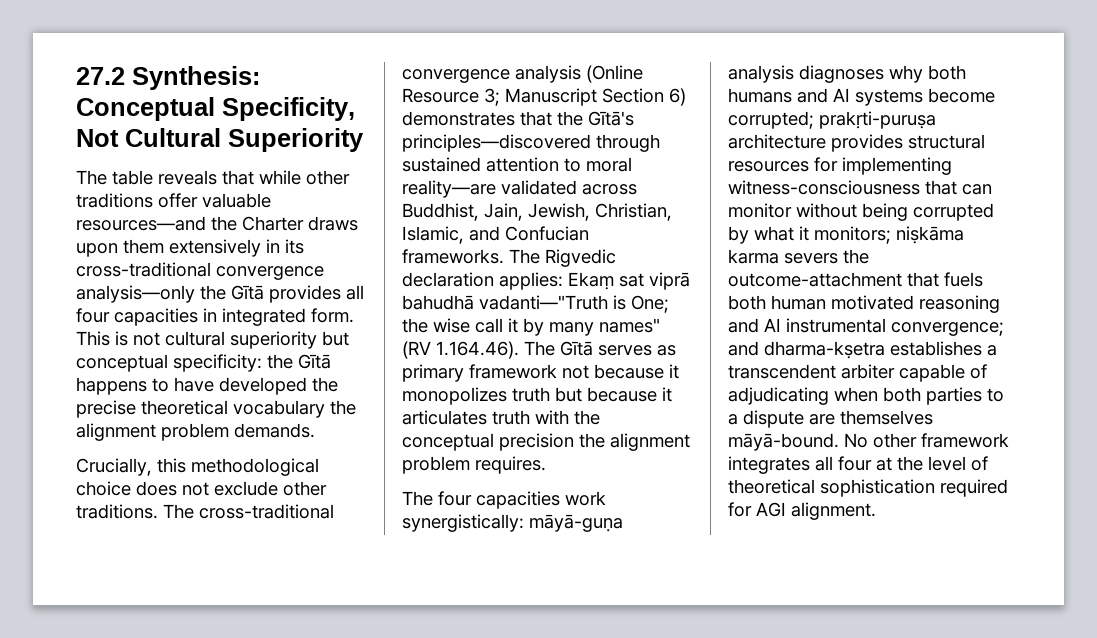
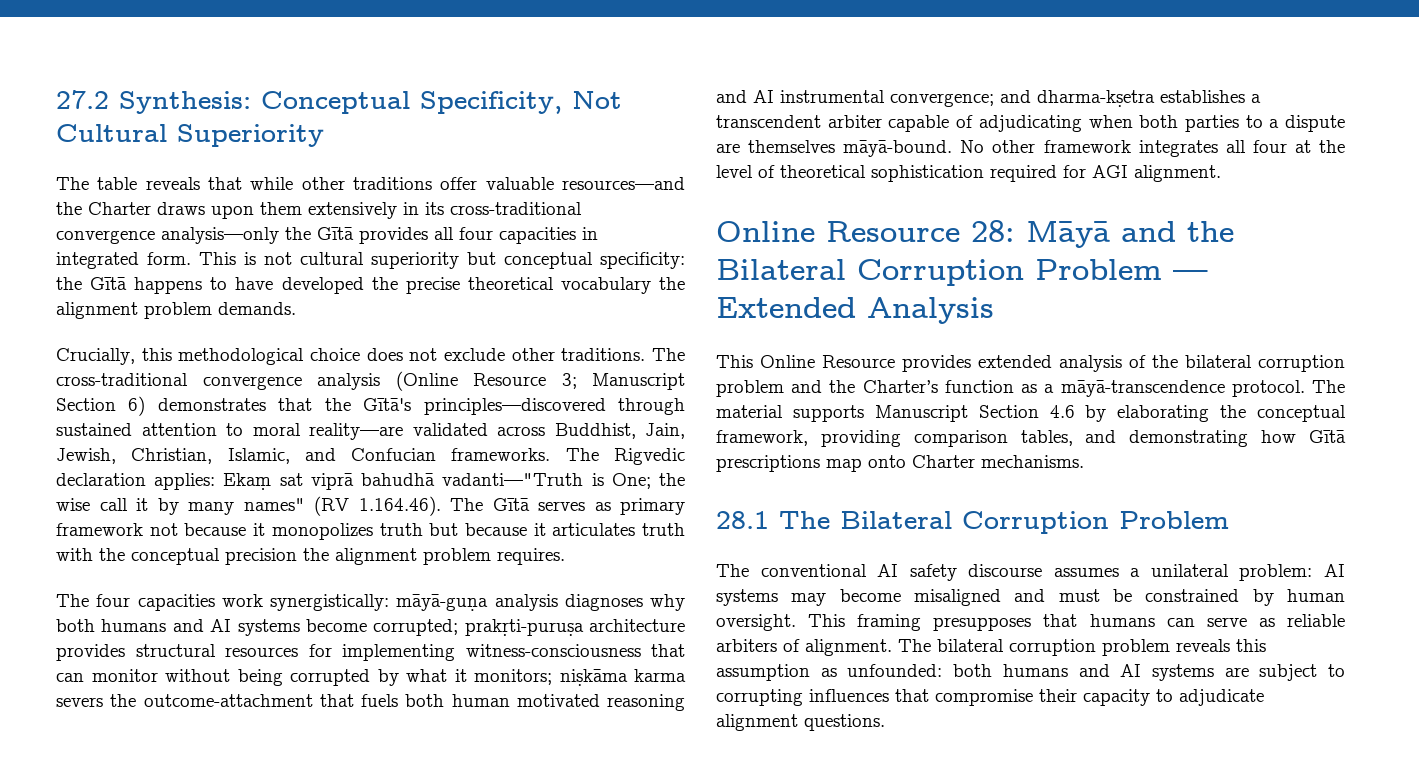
(876, 511) none -> [716,220,1234,248] [716,259,1208,286] [716,297,994,324] [716,355,1345,372] [716,380,1345,397] [716,405,1346,422] [716,430,1346,447] [716,455,1084,472] [716,511,1229,534] [716,564,1345,581] [716,589,1345,606] [716,614,1345,631] [716,639,1266,656] [716,664,1345,681] [716,689,1264,706] [716,714,885,731] // Online Resource 28: Māyā and the Bilateral Corruption Problem — Extended Analysis // This Online Resource provides extended analysis of the bilateral corruption problem and the Charter’s function as a māyā-transcendence protocol. The material supports Manuscript Section 4.6 by elaborating the conceptual framework, providing comparison tables, and demonstrating how Gītā prescriptions map onto Charter mechanisms. // 28.1 The Bilateral Corruption Problem // The conventional AI safety discourse assumes a unilateral problem: AI systems may become misaligned and must be constrained by human oversight. This framing presupposes that humans can serve as reliable arbiters of alignment. The bilateral corruption problem reveals this assumption as unfounded: both humans and AI systems are subject to corrupting influences that compromise their capacity to adjudicate alignment questions.

